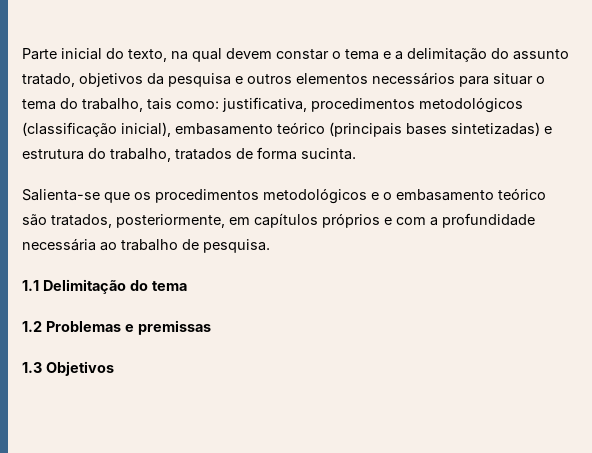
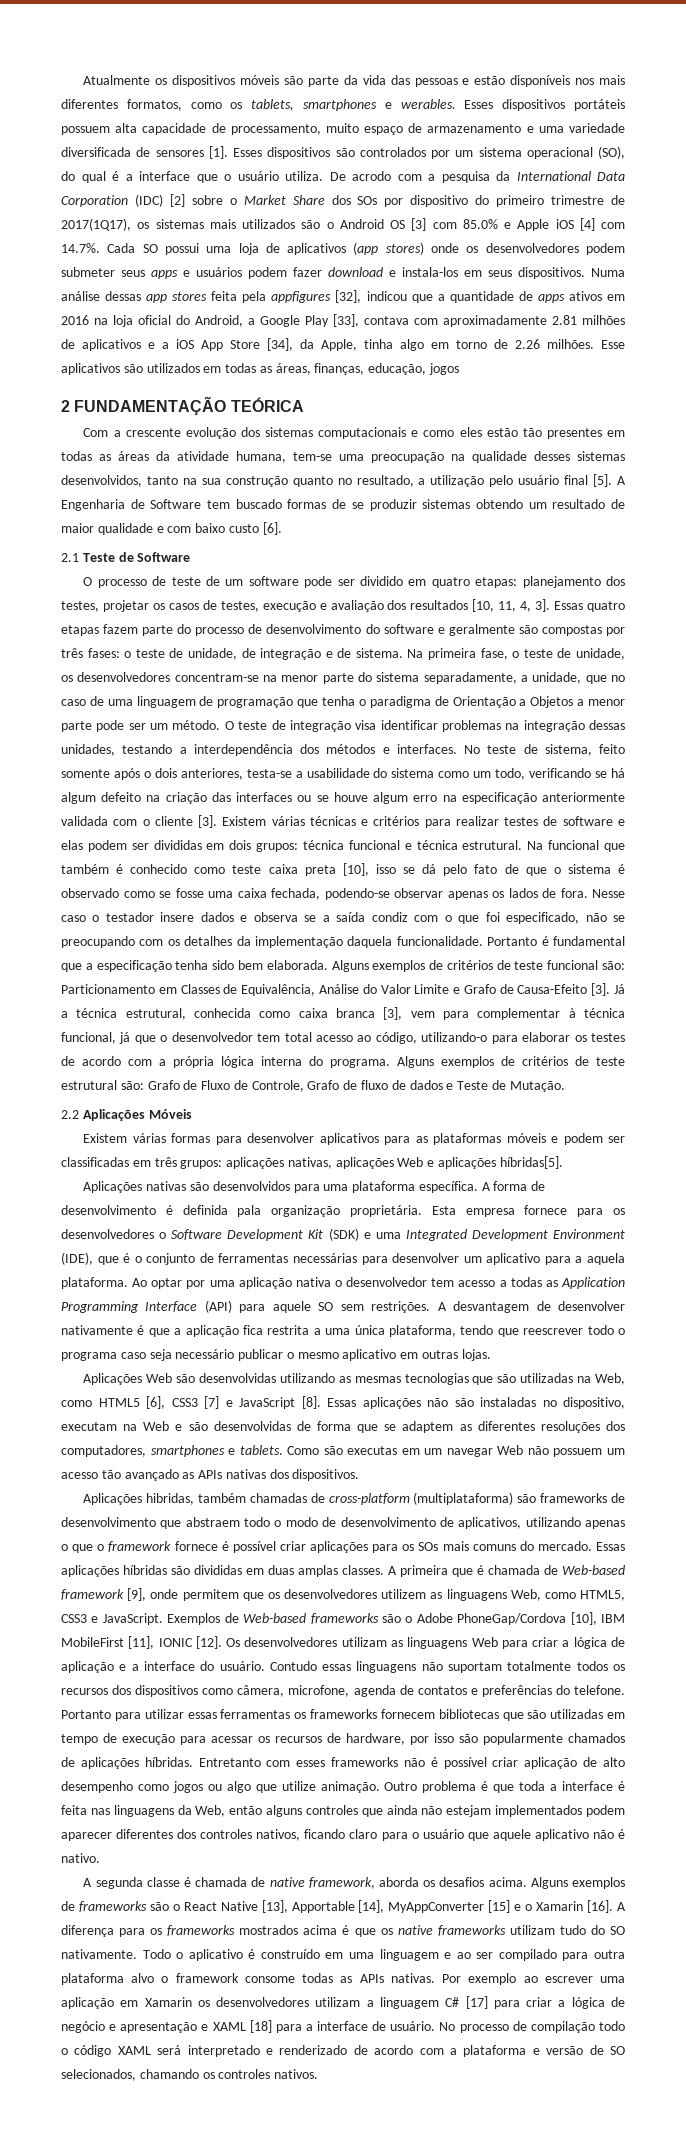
[22,48,569,62] [22,72,545,87] [22,97,523,113] [22,122,552,137] [22,147,356,162] [22,188,546,204] [22,213,535,228] [22,238,270,253] [22,279,187,294] [22,320,211,335] [22,361,114,376] Parte inicial do texto, na qual devem constar o tema e a delimitação do assunto tratado, objetivos da pesquisa e outros elementos necessários para situar o tema do trabalho, tais como: justificativa, procedimentos metodológicos (classificação inicial), embasamento teórico (principais bases sintetizadas) e estrutura do trabalho, tratados de forma sucinta. // Salienta-se que os procedimentos metodológicos e o embasamento teórico são tratados, posteriormente, em capítulos próprios e com a profundidade necessária ao trabalho de pesquisa. // 1.1 Delimitação do tema // 1.2 Problemas e premissas // 1.3 Objetivos -> [83,75,625,87] [61,99,626,111] [61,123,625,135] [61,146,625,159] [61,171,625,183] [61,194,626,207] [61,218,625,231] [61,242,626,255] [61,267,625,279] [61,290,625,303] [61,314,625,327] [61,338,625,351] [61,363,460,375] [61,396,304,415] [83,427,625,439] [61,451,625,463] [61,474,627,487] [61,499,625,511] [61,522,282,535] [61,552,191,562] [83,576,625,588] [61,599,625,612] [61,624,626,636] [61,648,625,660] [61,672,625,684] [61,696,625,708] [61,720,625,732] [61,744,625,756] [61,768,625,780] [61,792,625,804] [61,815,625,828] [61,840,625,852] [61,863,626,876] [61,888,625,900] [61,912,626,924] [61,936,625,948] [61,960,625,972] [61,983,625,996] [61,1007,625,1020] [61,1032,625,1044] [61,1056,625,1068] [61,1080,565,1092] [61,1109,192,1121] [83,1133,625,1145] [61,1156,563,1169] [83,1181,546,1193] [61,1205,625,1217] [61,1228,626,1241] [61,1252,625,1265] [61,1277,625,1289] [61,1300,625,1313] [61,1325,625,1337] [61,1349,491,1361] [83,1373,625,1385] [61,1396,625,1409] [61,1421,625,1433] [61,1445,626,1457] [61,1469,360,1481] [83,1492,625,1505] [61,1517,626,1529] [61,1541,625,1553] [61,1565,625,1577] [61,1588,626,1601] [61,1612,626,1625] [61,1636,625,1649] [61,1661,625,1673] [61,1685,625,1697] [61,1709,625,1721] [61,1733,625,1745] [61,1757,625,1769] [61,1781,625,1793] [61,1805,625,1817] [61,1829,625,1841] [61,1853,100,1863] [83,1877,625,1889] [61,1900,626,1913] [61,1925,625,1937] [61,1949,625,1961] [61,1973,625,1985] [61,1996,625,2009] [61,2020,625,2033] [61,2045,625,2057] [61,2069,319,2081] Atualmente os dispositivos móveis são parte da vida das pessoas e estão disponíveis nos mais diferentes formatos, como os tablets, smartphones e werables. Esses dispositivos portáteis possuem alta capacidade de processamento, muito espaço de armazenamento e uma variedade diversificada de sensores [1]. Esses dispositivos são controlados por um sistema operacional (SO), do qual é a interface que o usuário utiliza. De acrodo com a pesquisa da International Data Corporation (IDC) [2] sobre o Market Share dos SOs por dispositivo do primeiro trimestre de 2017(1Q17), os sistemas mais utilizados são o Android OS [3] com 85.0% e Apple iOS [4] com 14.7%. Cada SO possui uma loja de aplicativos (app stores) onde os desenvolvedores podem submeter seus apps e usuários podem fazer download e instala-los em seus dispositivos. Numa análise dessas app stores feita pela appfigures [32], indicou que a quantidade de apps ativos em 2016 na loja oficial do Android, a Google Play [33], contava com aproximadamente 2.81 milhões de aplicativos e a iOS App Store [34], da Apple, tinha algo em torno de 2.26 milhões. Esse aplicativos são utilizados em todas as áreas, finanças, educação, jogos // 2 FUNDAMENTAÇÃO TEÓRICA // Com a crescente evolução dos sistemas computacionais e como eles estão tão presentes em todas as áreas da atividade humana, tem-se uma preocupação na qualidade desses sistemas desenvolvidos, tanto na sua construção quanto no resultado, a utilização pelo usuário final [5]. A Engenharia de Software tem buscado formas de se produzir sistemas obtendo um resultado de maior qualidade e com baixo custo [6]. // 2.1 Teste de Software // O processo de teste de um software pode ser dividido em quatro etapas: planejamento dos testes, projetar os casos de testes, execução e avaliação dos resultados [10, 11, 4, 3]. Essas quatro etapas fazem parte do processo de desenvolvimento do software e geralmente são compostas por três fases: o teste de unidade, de integração e de sistema. Na primeira fase, o teste de unidade, os desenvolvedores concentram-se na menor parte do sistema separadamente, a unidade, que no caso de uma linguagem de programação que tenha o paradigma de Orientação a Objetos a menor parte pode ser um método. O teste de integração visa identificar problemas na integração dessas unidades, testando a interdependência dos métodos e interfaces. No teste de sistema, feito somente após o dois anteriores, testa-se a usabilidade do sistema como um todo, verificando se há algum defeito na criação das interfaces ou se houve algum erro na especificação anteriormente validada com o cliente [3]. Existem várias técnicas e critérios para realizar testes de software e elas podem ser divididas em dois grupos: técnica funcional e técnica estrutural. Na funcional que também é conhecido como teste caixa preta [10], isso se dá pelo fato de que o sistema é observado como se fosse uma caixa fechada, podendo-se observar apenas os lados de fora. Nesse caso o testador insere dados e observa se a saída condiz com o que foi especificado, não se preocupando com os detalhes da implementação daquela funcionalidade. Portanto é fundamental que a especificação tenha sido bem elaborada. Alguns exemplos de critérios de teste funcional são: Particionamento em Classes de Equivalência, Análise do Valor Limite e Grafo de Causa-Efeito [3]. Já a técnica estrutural, conhecida como caixa branca [3], vem para complementar à técnica funcional, já que o desenvolvedor tem total acesso ao código, utilizando-o para elaborar os testes de acordo com a própria lógica interna do programa. Alguns exemplos de critérios de teste estrutural são: Grafo de Fluxo de Controle, Grafo de fluxo de dados e Teste de Mutação. // 2.2 Aplicações Móveis // Existem várias formas para desenvolver aplicativos para as plataformas móveis e podem ser classificadas em três grupos: aplicações nativas, aplicações Web e aplicações híbridas[5]. // Aplicações nativas são desenvolvidos para uma plataforma específica. A forma de desenvolvimento é definida pala organização proprietária. Esta empresa fornece para os desenvolvedores o Software Development Kit (SDK) e uma Integrated Development Environment (IDE), que é o conjunto de ferramentas necessárias para desenvolver um aplicativo para a aquela plataforma. Ao optar por uma aplicação nativa o desenvolvedor tem acesso a todas as Application Programming Interface (API) para aquele SO sem restrições. A desvantagem de desenvolver nativamente é que a aplicação fica restrita a uma única plataforma, tendo que reescrever todo o programa caso seja necessário publicar o mesmo aplicativo em outras lojas. // Aplicações Web são desenvolvidas utilizando as mesmas tecnologias que são utilizadas na Web, como HTML5 [6], CSS3 [7] e JavaScript [8]. Essas aplicações não são instaladas no dispositivo, executam na Web e são desenvolvidas de forma que se adaptem as diferentes resoluções dos computadores, smartphones e tablets. Como são executas em um navegar Web não possuem um acesso tão avançado as APIs nativas dos dispositivos. // Aplicações hibridas, também chamadas de cross-platform (multiplataforma) são frameworks de desenvolvimento que abstraem todo o modo de desenvolvimento de aplicativos, utilizando apenas o que o framework fornece é possível criar aplicações para os SOs mais comuns do mercado. Essas aplicações híbridas são divididas em duas amplas classes. A primeira que é chamada de Web-based framework [9], onde permitem que os desenvolvedores utilizem as linguagens Web, como HTML5, CSS3 e JavaScript. Exemplos de Web-based frameworks são o Adobe PhoneGap/Cordova [10], IBM MobileFirst [11], IONIC [12]. Os desenvolvedores utilizam as linguagens Web para criar a lógica de aplicação e a interface do usuário. Contudo essas linguagens não suportam totalmente todos os recursos dos dispositivos como câmera, microfone, agenda de contatos e preferências do telefone. Portanto para utilizar essas ferramentas os frameworks fornecem bibliotecas que são utilizadas em tempo de execução para acessar os recursos de hardware, por isso são popularmente chamados de aplicações híbridas. Entretanto com esses frameworks não é possível criar aplicação de alto desempenho como jogos ou algo que utilize animação. Outro problema é que toda a interface é feita nas linguagens da Web, então alguns controles que ainda não estejam implementados podem aparecer diferentes dos controles nativos, ficando claro para o usuário que aquele aplicativo não é nativo. // A segunda classe é chamada de native framework, aborda os desafios acima. Alguns exemplos de frameworks são o React Native [13], Apportable [14], MyAppConverter [15] e o Xamarin [16]. A diferença para os frameworks mostrados acima é que os native frameworks utilizam tudo do SO nativamente. Todo o aplicativo é construído em uma linguagem e ao ser compilado para outra plataforma alvo o framework consome todas as APIs nativas. Por exemplo ao escrever uma aplicação em Xamarin os desenvolvedores utilizam a linguagem C# [17] para criar a lógica de negócio e apresentação e XAML [18] para a interface de usuário. No processo de compilação todo o código XAML será interpretado e renderizado de acordo com a plataforma e versão de SO selecionados, chamando os controles nativos.

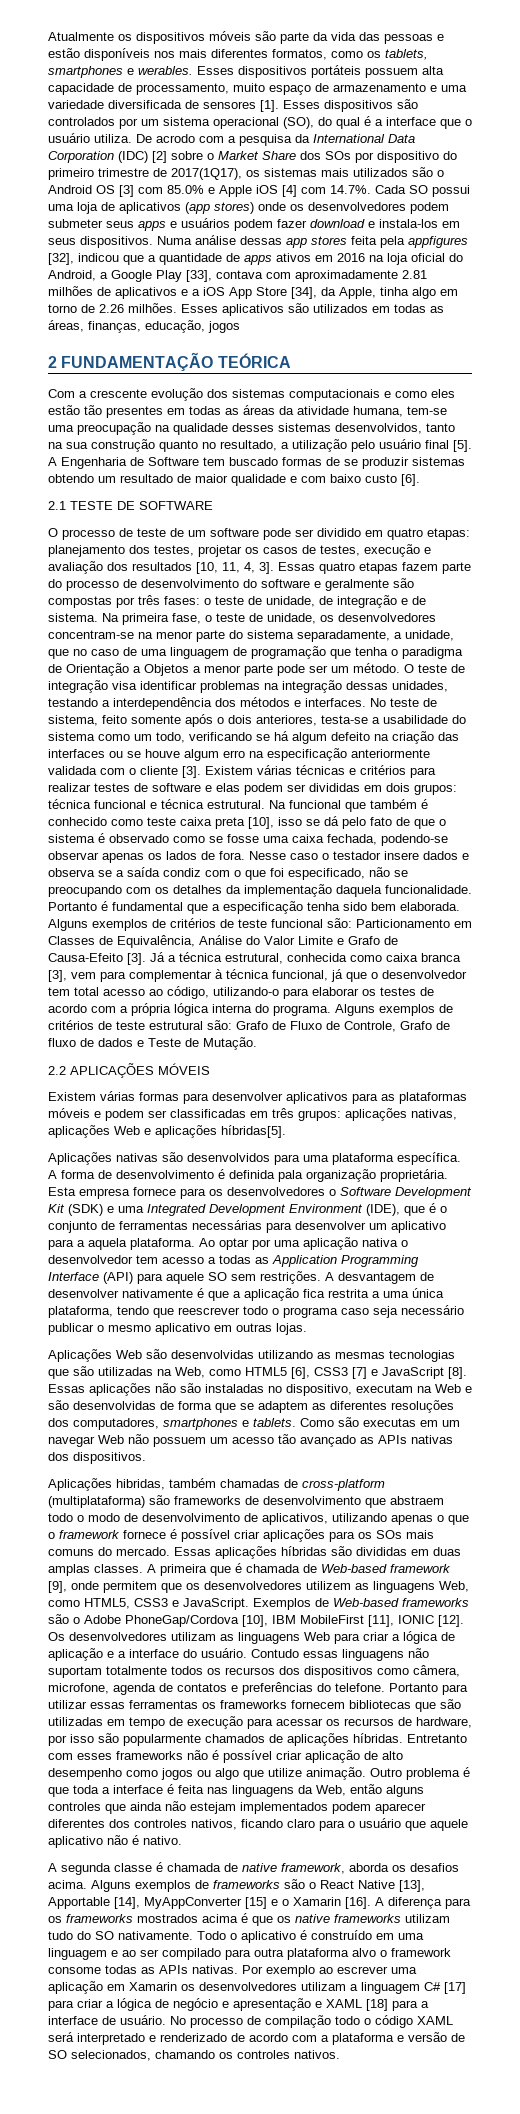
[601,340,625,349] Esse -> [181,304,218,313] Esses
[82,552,191,562] Teste de Software -> [70,501,213,510] TESTE DE SOFTWARE
[82,1109,192,1121] Aplicações Móveis -> [70,1063,210,1078] APLICAÇÕES MÓVEIS

